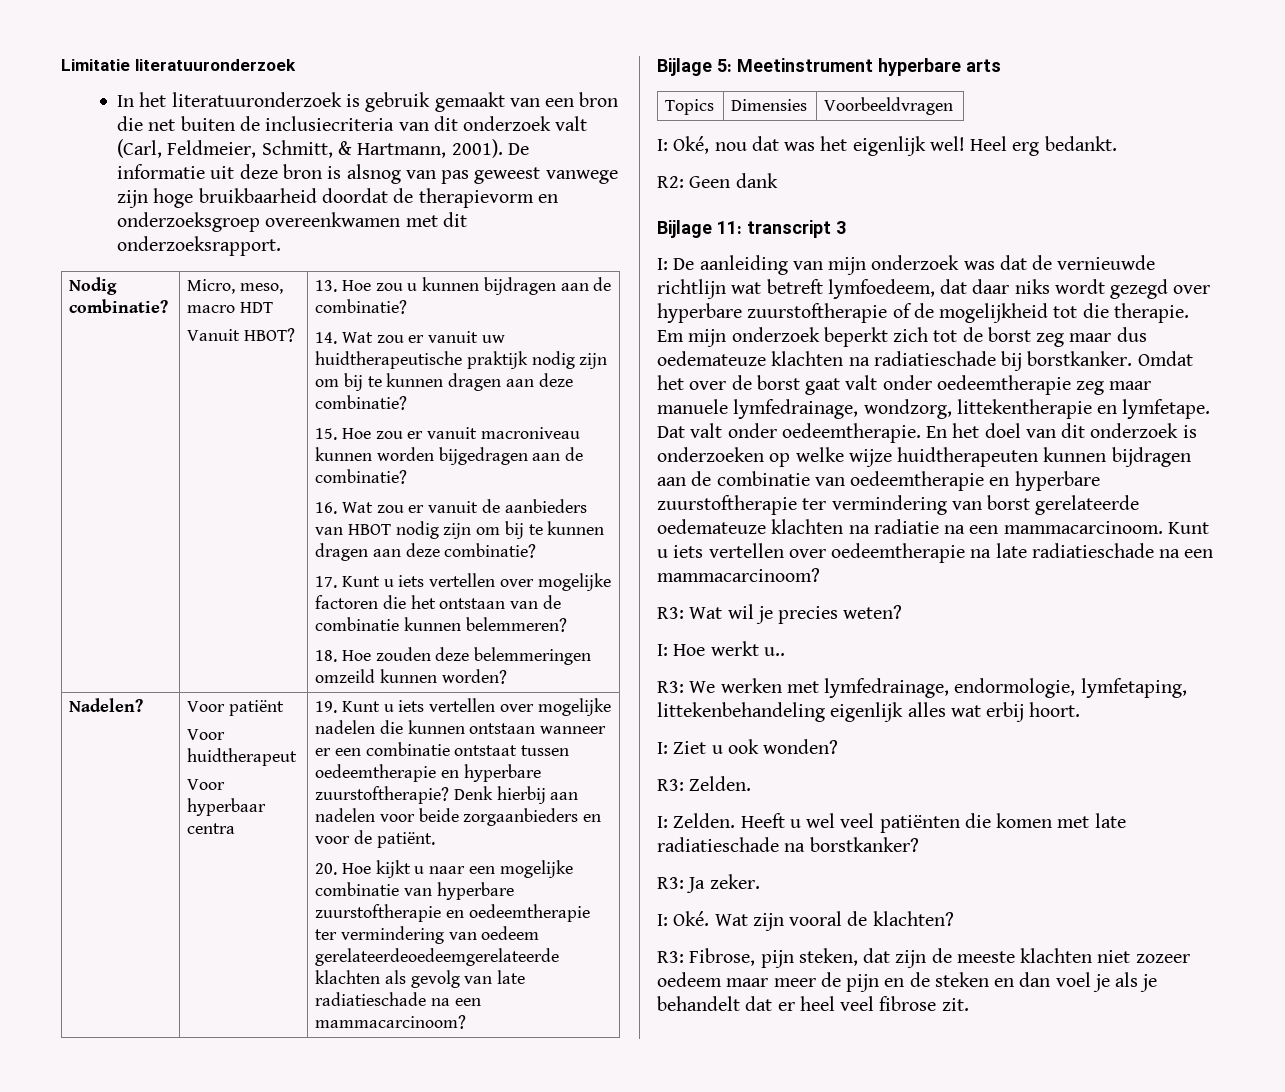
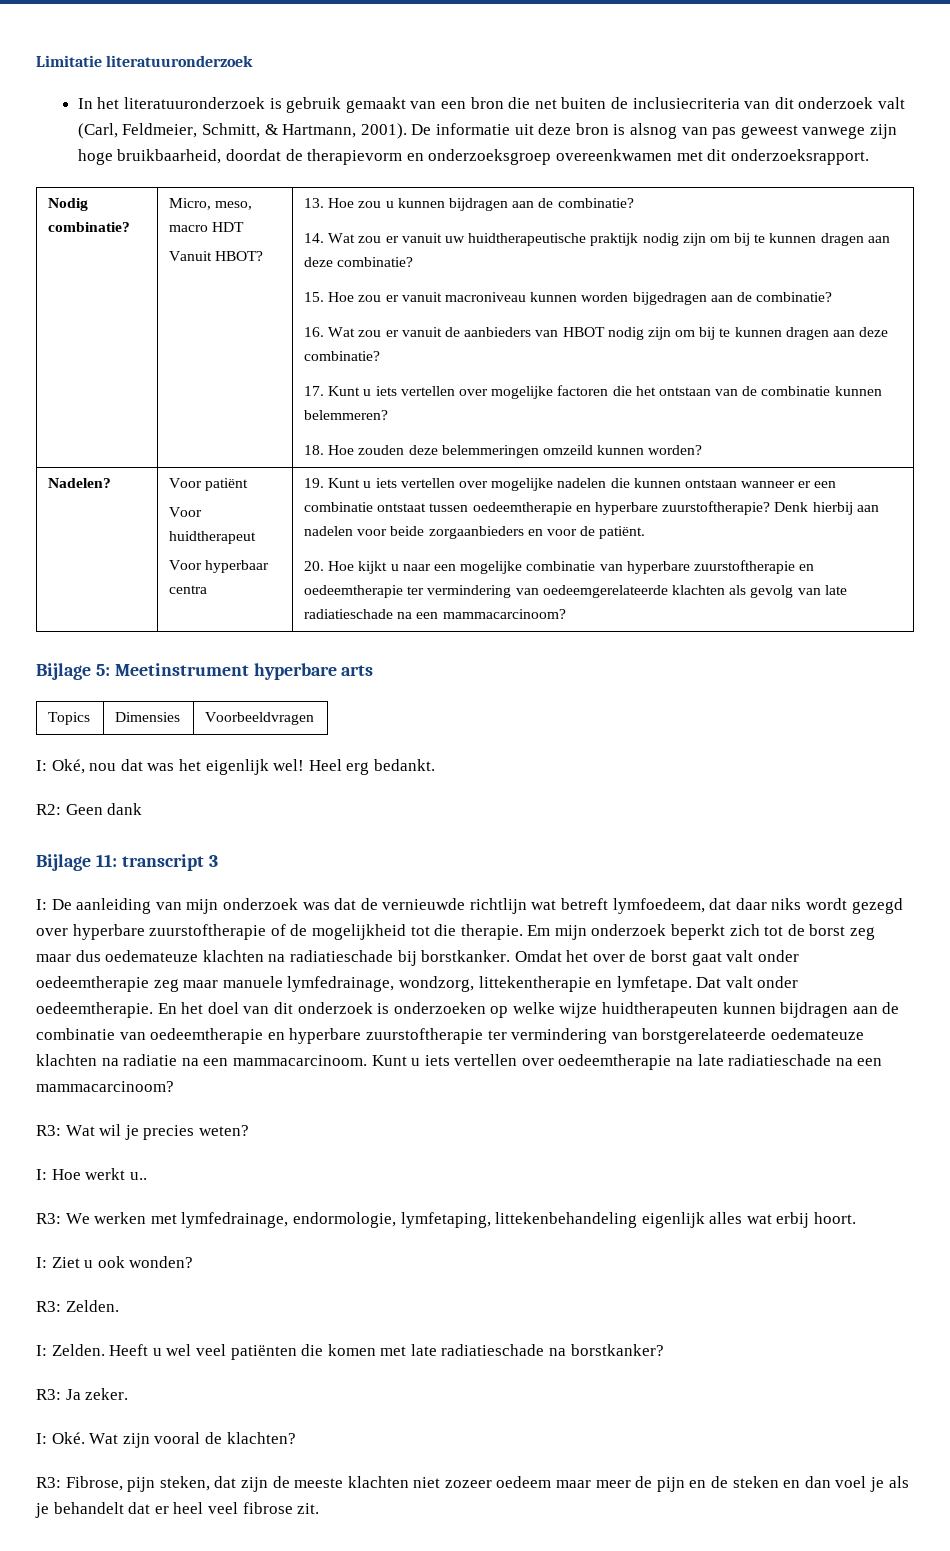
[198,188,317,203] bruikbaarheid -> [117,149,222,164] bruikbaarheid,
[481,926,540,940] [315,948,560,966] oedeem gerelateerdeoedeemgerelateerde -> [542,585,668,598] oedeemgerelateerde
[987,495,1140,515] borst gerelateerde -> [642,1028,767,1044] borstgerelateerde

